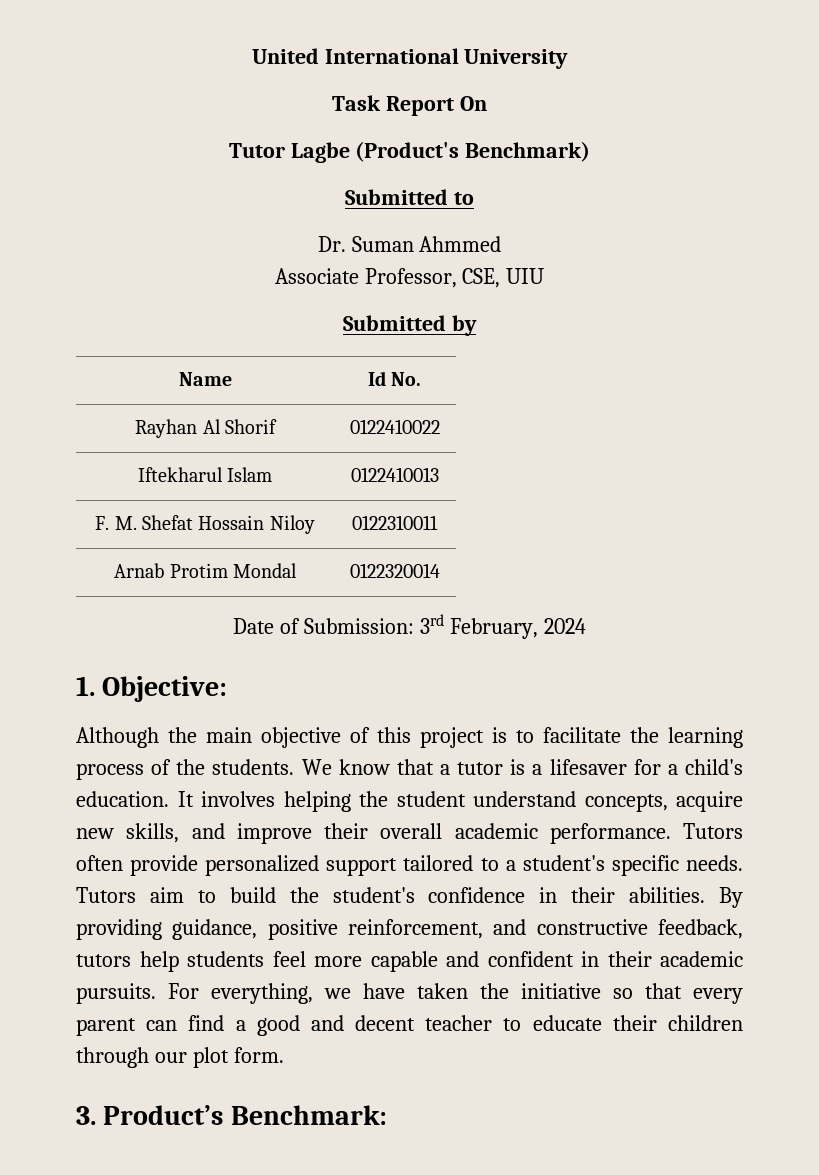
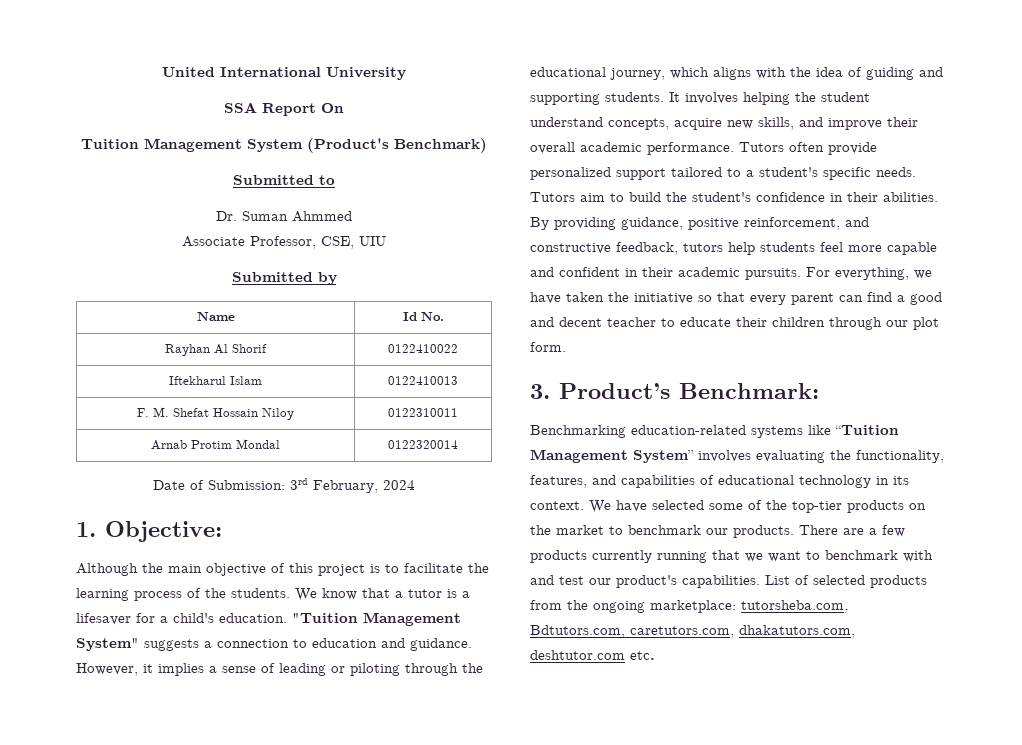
[332,95,382,111] Task -> [224,102,257,113] SSA
[228,142,350,163] Tutor Lagbe -> [81,138,303,152] Tuition Management System
(169, 799) none -> [292,612,461,626] [76,638,472,651] [76,663,483,676] [530,67,943,80] [530,92,664,105] "Tuition Management System" suggests a connection to education and guidance. However, it implies a sense of leading or piloting through the educational journey, which aligns with the idea of guiding and supporting students.
(387, 1115) none -> [530,425,899,438] [530,449,944,463] [530,475,909,488] [530,500,926,513] [530,525,905,538] [530,550,933,563] [530,575,927,588] [530,600,849,613] [530,625,855,638] [530,650,655,660] // Benchmarking education-related systems like “Tuition Management System” involves evaluating the functionality, features, and capabilities of educational technology in its context. We have selected some of the top-tier products on the market to benchmark our products. There are a few products currently running that we want to benchmark with and test our product's capabilities. List of selected products from the ongoing marketplace: tutorsheba.com, Bdtutors.com, caretutors.com, dhakatutors.com, deshtutor.com etc.

